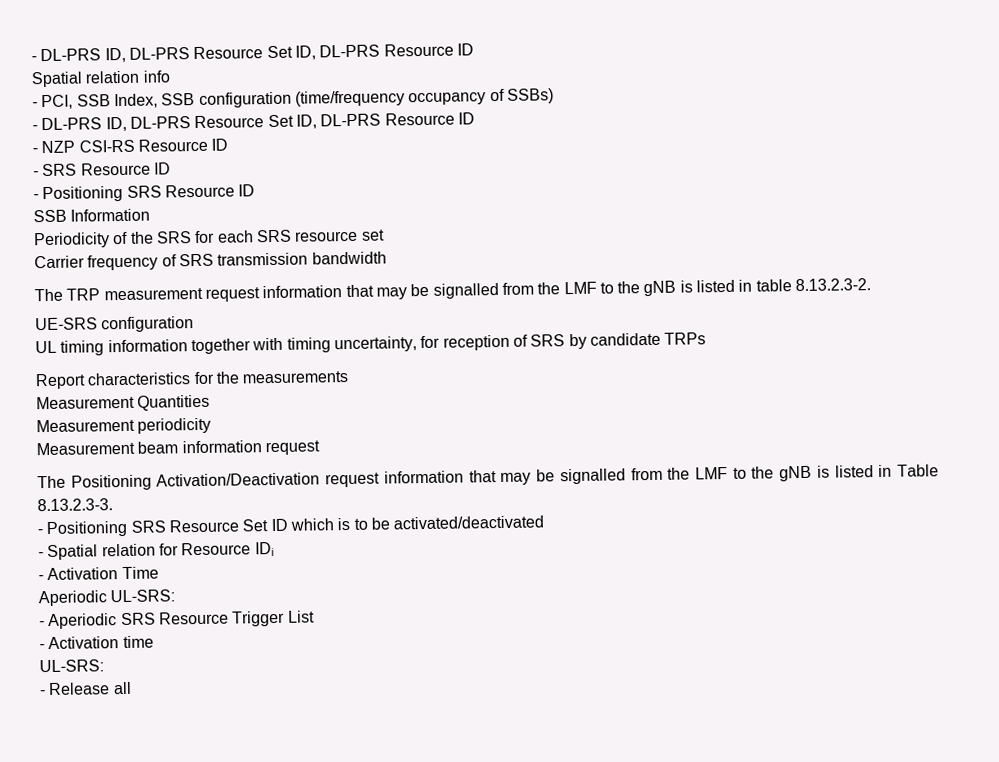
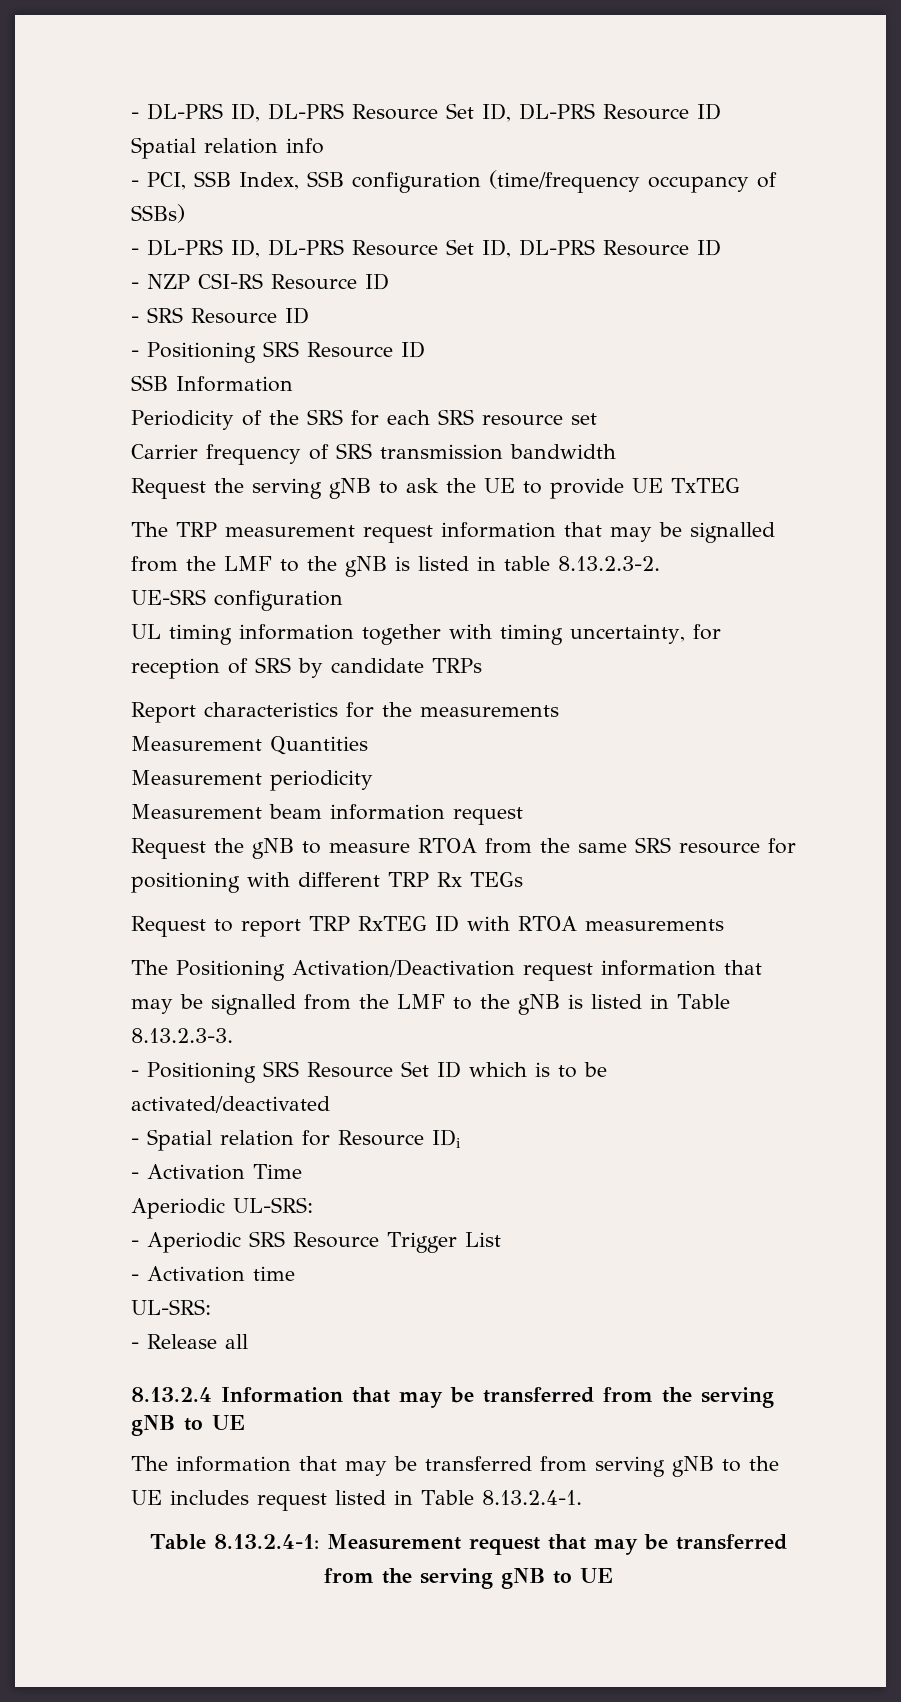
(387, 258) none -> [131,478,740,499] // Request the serving gNB to ask the UE to provide UE TxTEG
(320, 448) none -> [131,837,796,859] [131,872,523,893] [131,915,724,937] // Request the gNB to measure RTOA from the same SRS resource for positioning with different TRP Rx TEGs // Request to report TRP RxTEG ID with RTOA measurements
(132, 688) none -> [131,1387,774,1408] [131,1415,245,1436] [131,1456,779,1477] [131,1490,582,1511] [150,1534,787,1555] [324,1568,613,1589] // 8.13.2.4 Information that may be transferred from the serving gNB to UE // The information that may be transferred from serving gNB to the UE includes request listed in Table 8.13.2.4-1. // Table 8.13.2.4-1: Measurement request that may be transferred from the serving gNB to UE

